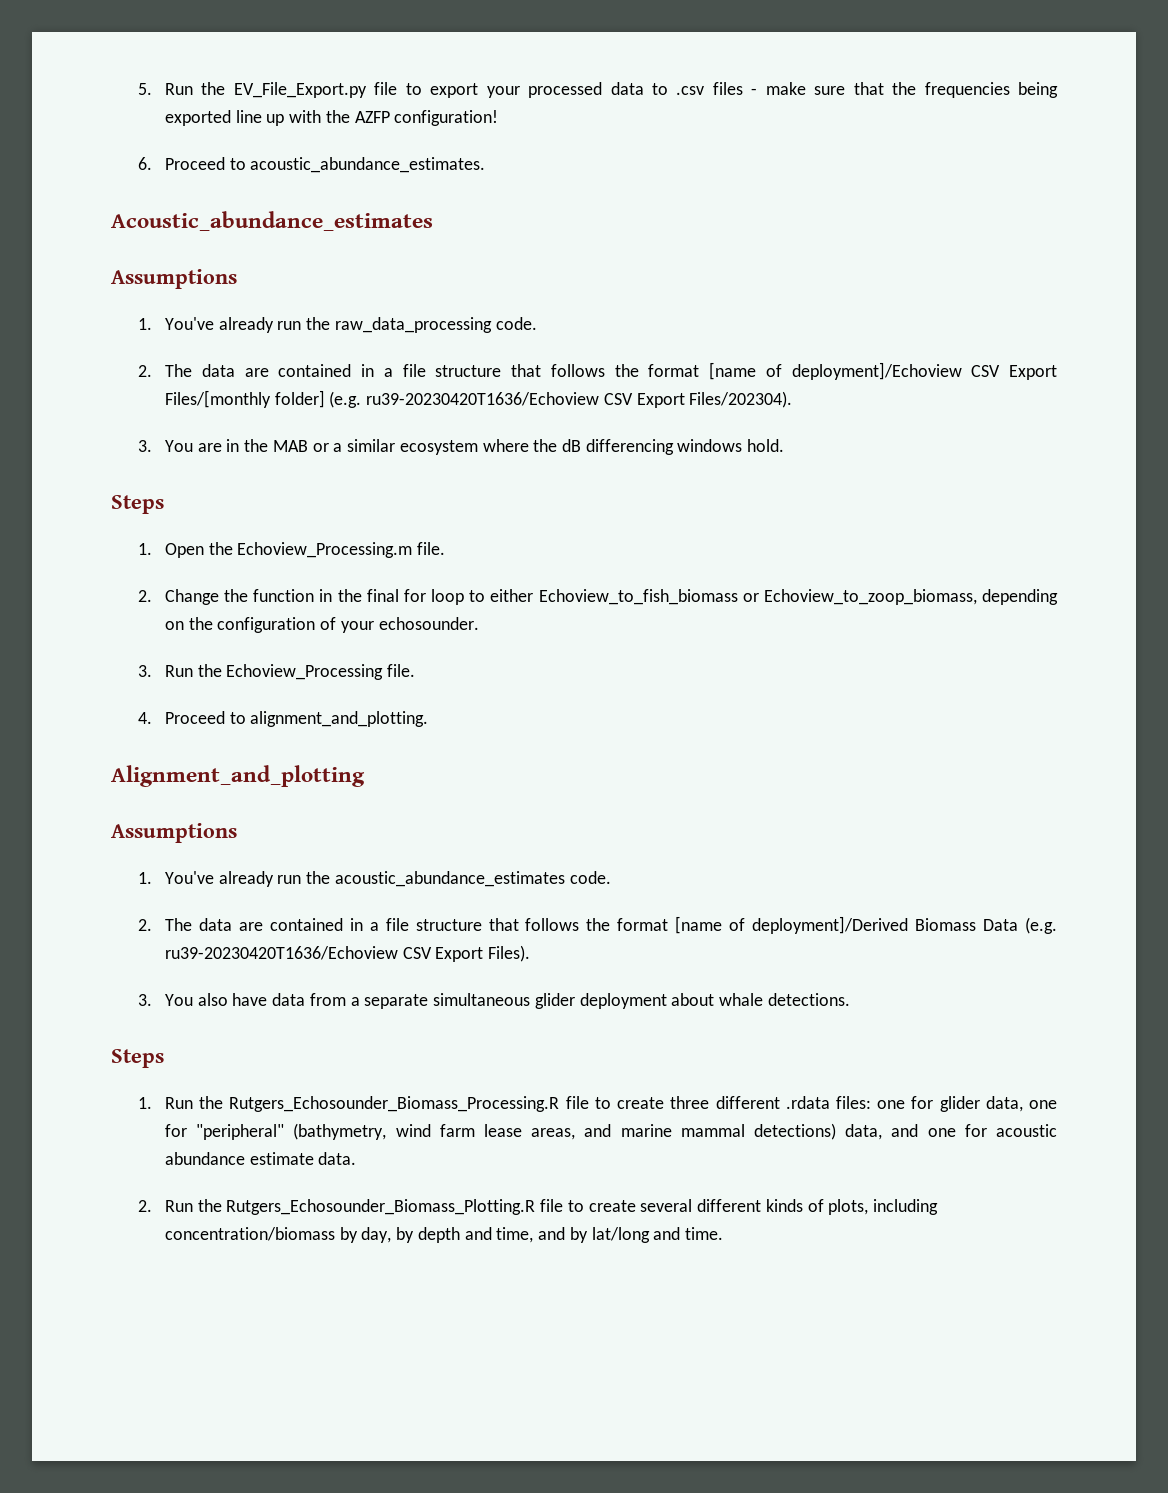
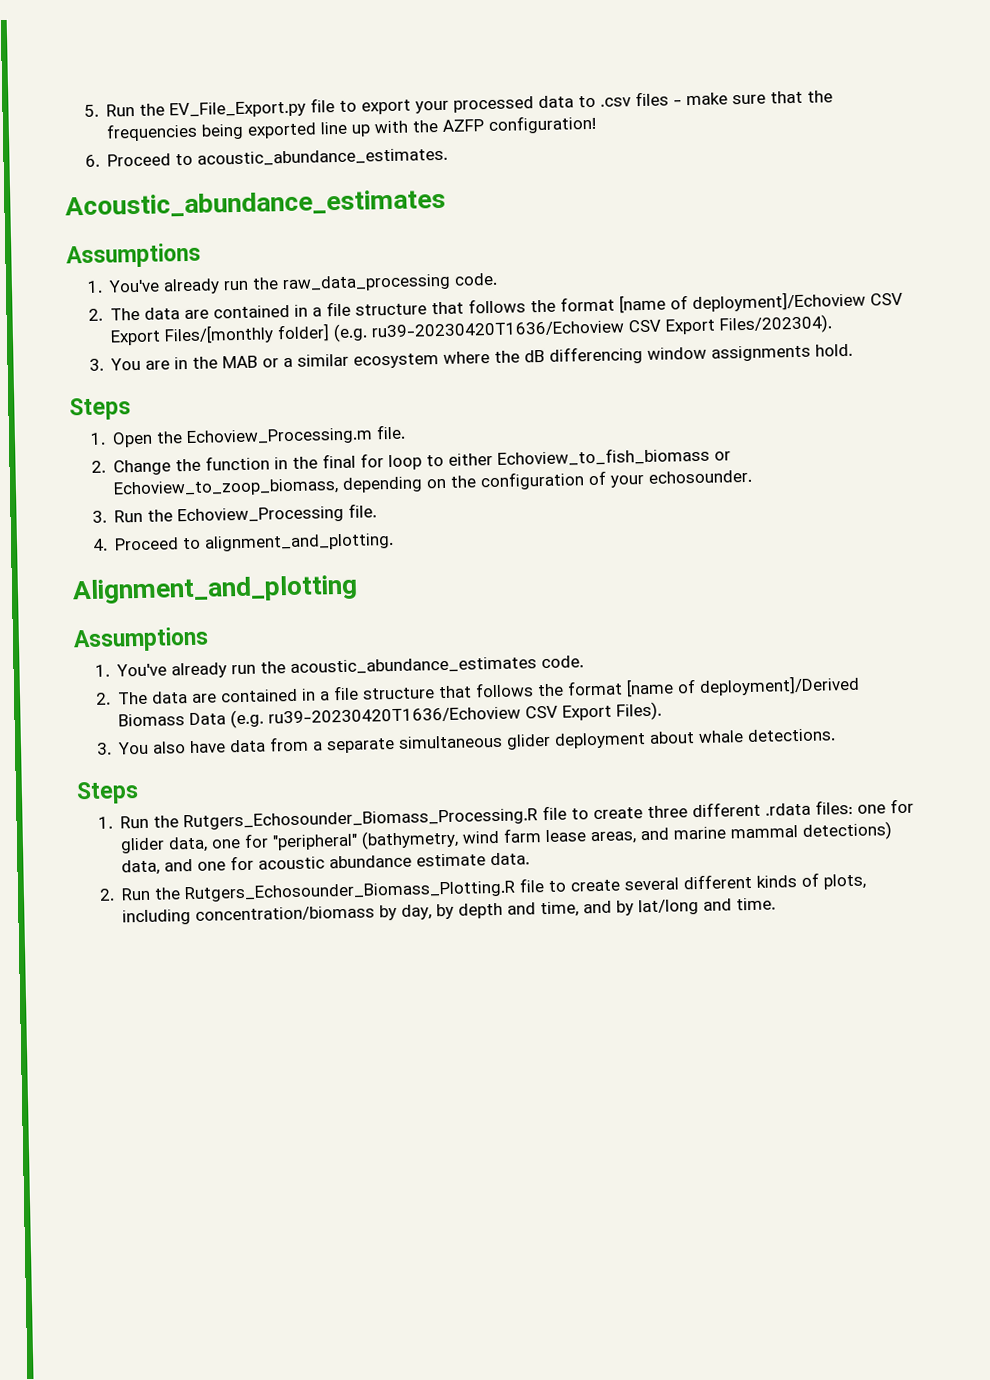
[677,439,743,452] windows -> [647,344,812,362] window assignments

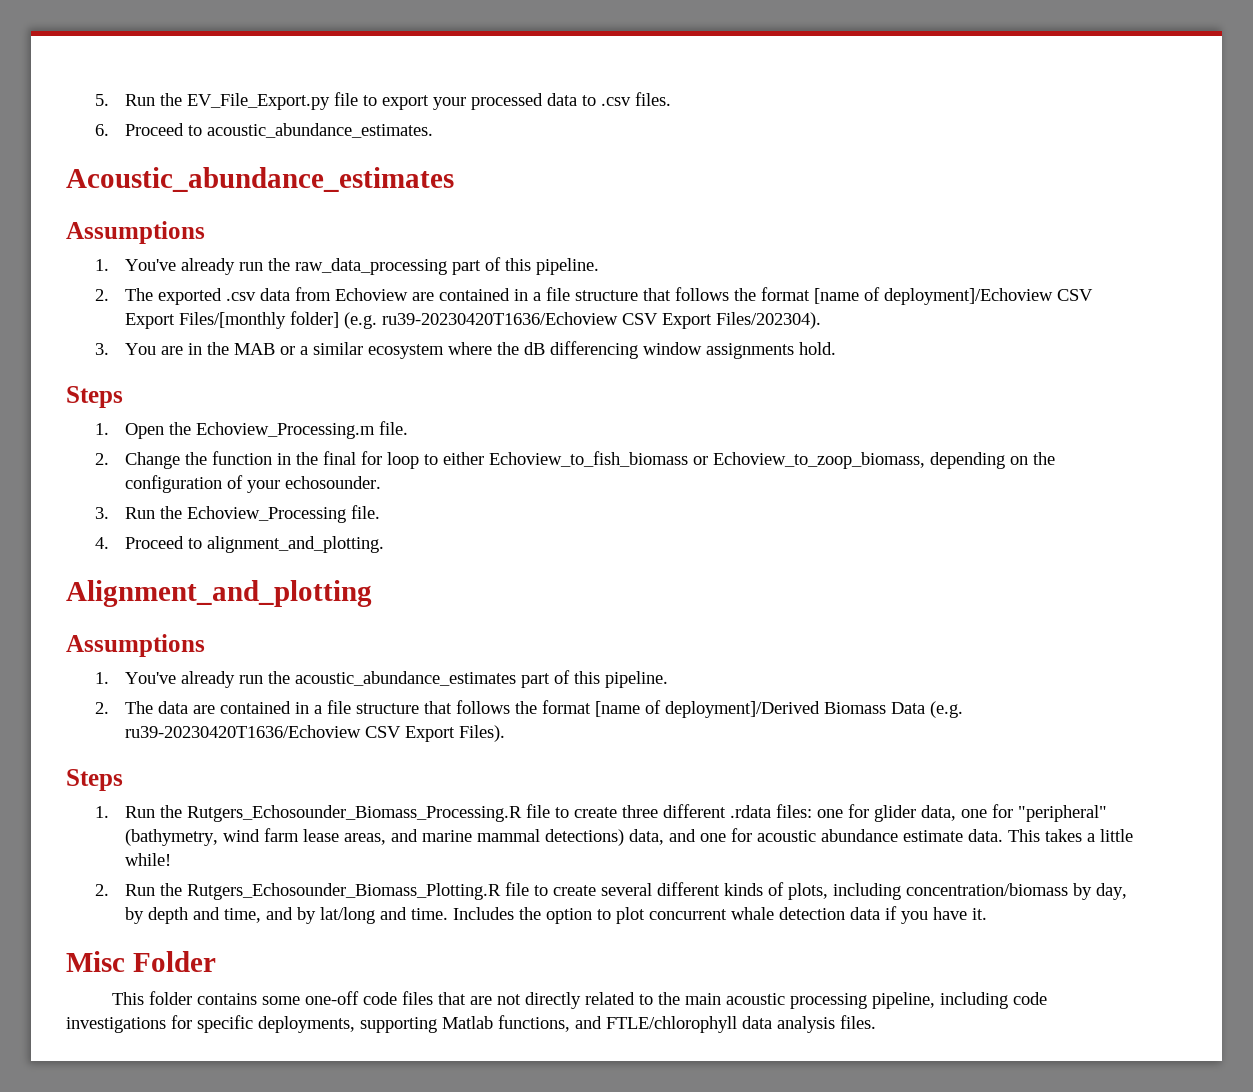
[635,90,834,107] [106,114,598,142] files - make sure that the frequencies being exported line up with the AZFP configuration! -> [634,92,671,106] files.
[454,272,499,286] [87,307,181,321] code. // 2. The data -> [451,257,599,275] [95,287,408,305] part of this pipeline. // 2. The exported .csv data from Echoview
[541,655,585,669] code. -> [520,670,668,688] part of this pipeline.
[95,728,837,755] // 3. You also have data from a separate simultaneous glider deployment about whale detections. -> (505, 733) none
(531, 859) none -> [1007,829,1133,842] [124,853,171,866] This takes a little while!
(777, 904) none -> [452,906,987,924] [66,951,216,972] [111,991,1047,1009] [66,1015,876,1033] Includes the option to plot concurrent whale detection data if you have it. // Misc Folder // This folder contains some one-off code files that are not directly related to the main acoustic processing pipeline, including code investigations for specific deployments, supporting Matlab functions, and FTLE/chlorophyll data analysis files.

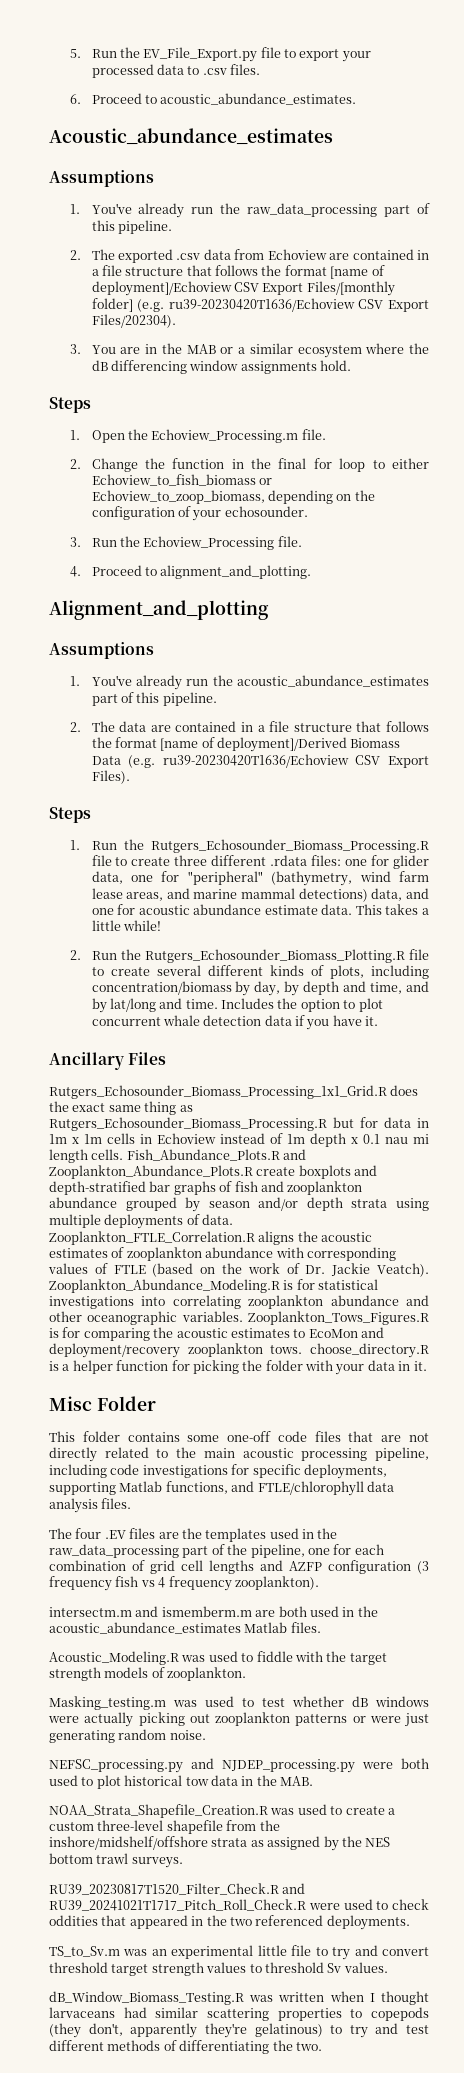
(987, 914) none -> [49,1052,167,1070] [49,1085,419,1099] [49,1101,193,1115] [49,1117,429,1131] [49,1133,429,1147] [49,1149,307,1163] [49,1165,378,1179] [49,1181,363,1195] [49,1197,429,1212] [49,1214,234,1229] [49,1231,373,1245] [49,1247,396,1261] [48,1263,430,1277] [49,1279,379,1293] [49,1295,429,1309] [49,1311,429,1325] [49,1327,384,1341] [49,1343,429,1358] [49,1360,427,1375] // Ancillary Files // Rutgers_Echosounder_Biomass_Processing_1x1_Grid.R does the exact same thing as Rutgers_Echosounder_Biomass_Processing.R but for data in 1m x 1m cells in Echoview instead of 1m depth x 0.1 nau mi length cells. Fish_Abundance_Plots.R and Zooplankton_Abundance_Plots.R create boxplots and depth-stratified bar graphs of fish and zooplankton abundance grouped by season and/or depth strata using multiple deployments of data. Zooplankton_FTLE_Correlation.R aligns the acoustic estimates of zooplankton abundance with corresponding values of FTLE (based on the work of Dr. Jackie Veatch). Zooplankton_Abundance_Modeling.R is for statistical investigations into correlating zooplankton abundance and other oceanographic variables. Zooplankton_Tows_Figures.R is for comparing the acoustic estimates to EcoMon and deployment/recovery zooplankton tows. choose_directory.R is a helper function for picking the folder with your data in it.
(876, 1022) none -> [49,1528,338,1542] [49,1544,384,1558] [49,1560,429,1574] [49,1576,319,1591] [49,1606,378,1617] [49,1622,321,1634] [49,1651,387,1665] [49,1667,247,1681] [49,1696,429,1710] [48,1712,429,1727] [49,1729,206,1743] [49,1758,429,1773] [49,1775,313,1789] [49,1804,395,1818] [49,1820,280,1834] [49,1836,391,1851] [49,1853,183,1868] [49,1883,306,1895] [49,1899,429,1911] [49,1915,410,1930] [49,1945,430,1960] [49,1962,388,1976] [49,1991,429,2005] [49,2007,429,2021] [49,2023,429,2038] [49,2040,322,2054] // The four .EV files are the templates used in the raw_data_processing part of the pipeline, one for each combination of grid cell lengths and AZFP configuration (3 frequency fish vs 4 frequency zooplankton). // intersectm.m and ismemberm.m are both used in the acoustic_abundance_estimates Matlab files. // Acoustic_Modeling.R was used to fiddle with the target strength models of zooplankton. // Masking_testing.m was used to test whether dB windows were actually picking out zooplankton patterns or were just generating random noise. // NEFSC_processing.py and NJDEP_processing.py were both used to plot historical tow data in the MAB. // NOAA_Strata_Shapefile_Creation.R was used to create a custom three-level shapefile from the inshore/midshelf/offshore strata as assigned by the NES bottom trawl surveys. // RU39_20230817T1520_Filter_Check.R and RU39_20241021T1717_Pitch_Roll_Check.R were used to check oddities that appeared in the two referenced deployments. // TS_to_Sv.m was an experimental little file to try and convert threshold target strength values to threshold Sv values. // dB_Window_Biomass_Testing.R was written when I thought larvaceans had similar scattering properties to copepods (they don't, apparently they're gelatinous) to try and test different methods of differentiating the two.

